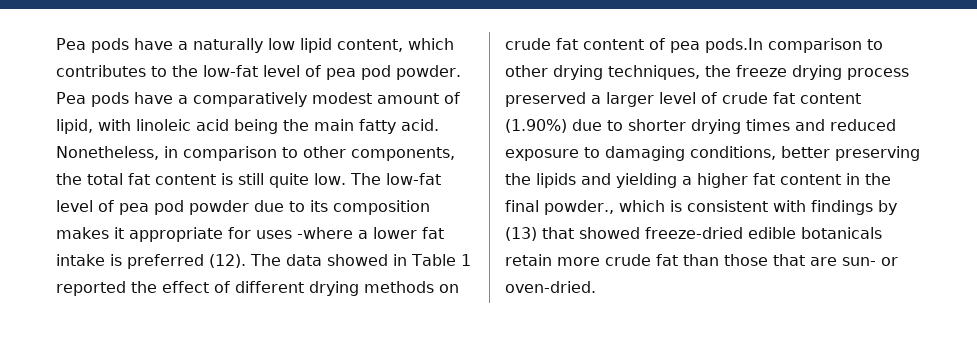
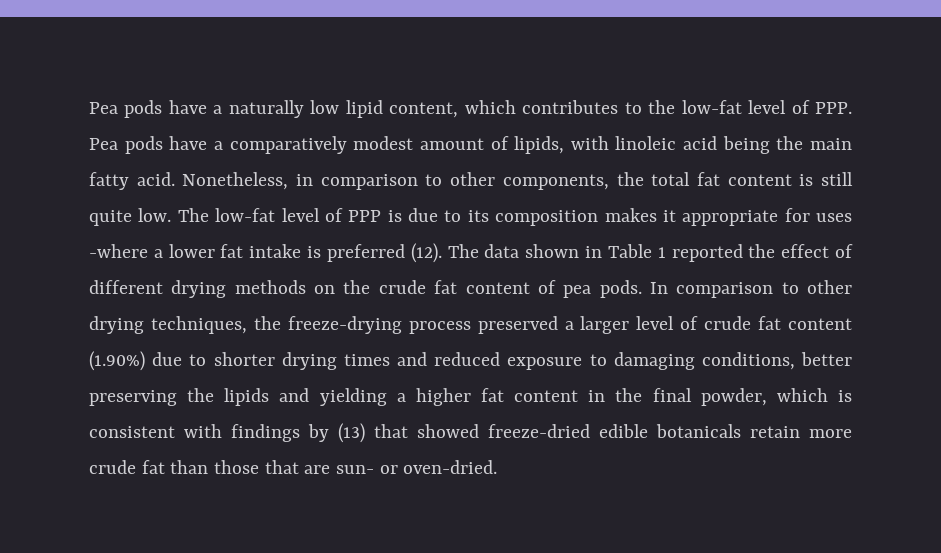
[326,65,461,80] pea pod powder. -> [815,102,853,114] PPP.
[56,119,93,134] lipid, -> [514,136,565,154] lipids,
[119,200,249,215] pea pod powder -> [348,210,402,222] PPP is
[327,254,388,266] showed -> [525,244,580,258] shown
(459, 288) none -> [343,280,371,294] the
[705,38,763,53] pods.In -> [599,280,668,298] pods. In
[736,65,842,80] freeze drying -> [287,316,402,334] freeze-drying
[544,200,614,215] powder., -> [700,388,767,406] powder,

